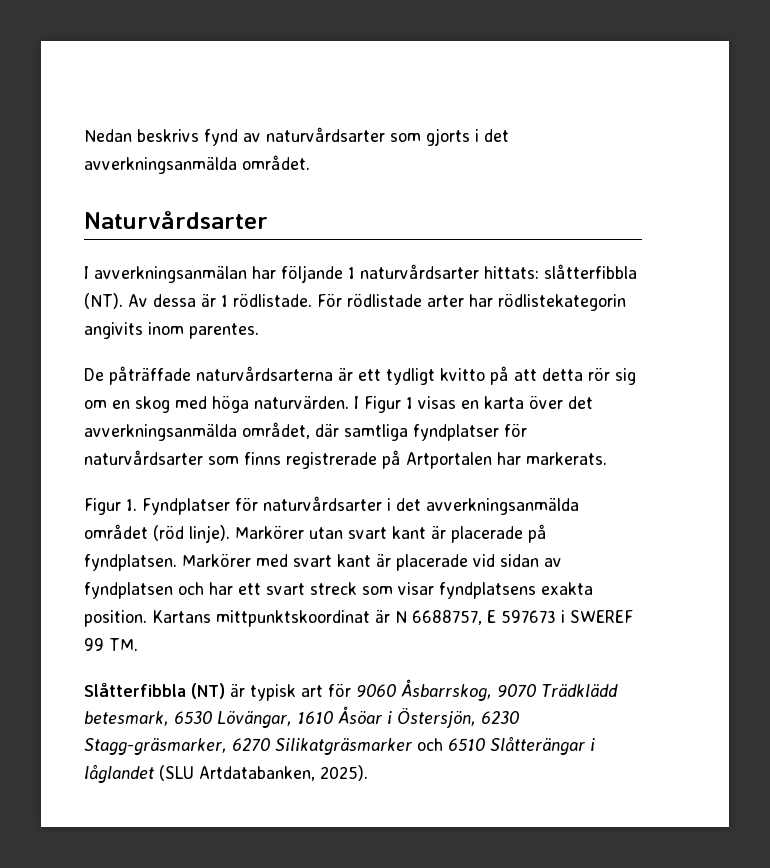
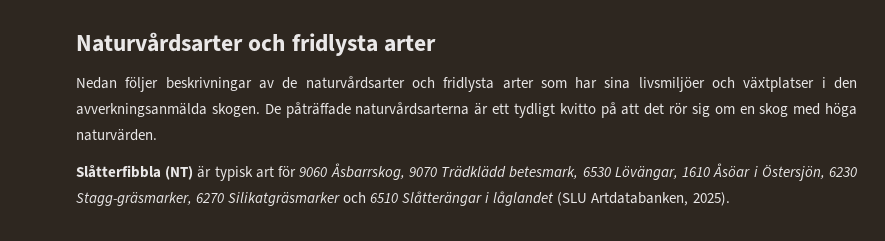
[84,127,509,146] [84,155,310,174] [84,211,268,229] [84,264,637,283] [84,293,626,311] [84,322,259,339] Nedan beskrivs fynd av naturvårdsarter som gjorts i det avverkningsanmälda området. // Naturvårdsarter // I avverkningsanmälan har följande 1 naturvårdsarter hittats: slåtterfibbla (NT). Av dessa är 1 rödlistade. För rödlistade arter har rödlistekategorin angivits inom parentes. // -> [76,32,437,56] [76,76,857,92] [76,103,260,117] Naturvårdsarter och fridlysta arter // Nedan följer beskrivningar av de naturvårdsarter och fridlysta arter som har sina livsmiljöer och växtplatser i den avverkningsanmälda skogen.
[542,368,583,381] detta -> [644,103,665,115] det
[354,395,593,413] [84,422,527,441] [84,450,607,469] [84,496,579,515] [84,524,547,543] [84,553,562,571] [84,582,593,599] [84,610,633,627] [84,638,138,651] I Figur 1 visas en karta över det avverkningsanmälda området, där samtliga fyndplatser för naturvårdsarter som finns registrerade på Artportalen har markerats. // Figur 1. Fyndplatser för naturvårdsarter i det avverkningsanmälda området (röd linje). Markörer utan svart kant är placerade på fyndplatsen. Markörer med svart kant är placerade vid sidan av fyndplatsen och har ett svart streck som visar fyndplatsens exakta position. Kartans mittpunktskoordinat är N 6688757, E 597673 i SWEREF 99 TM. -> (157, 135) none

